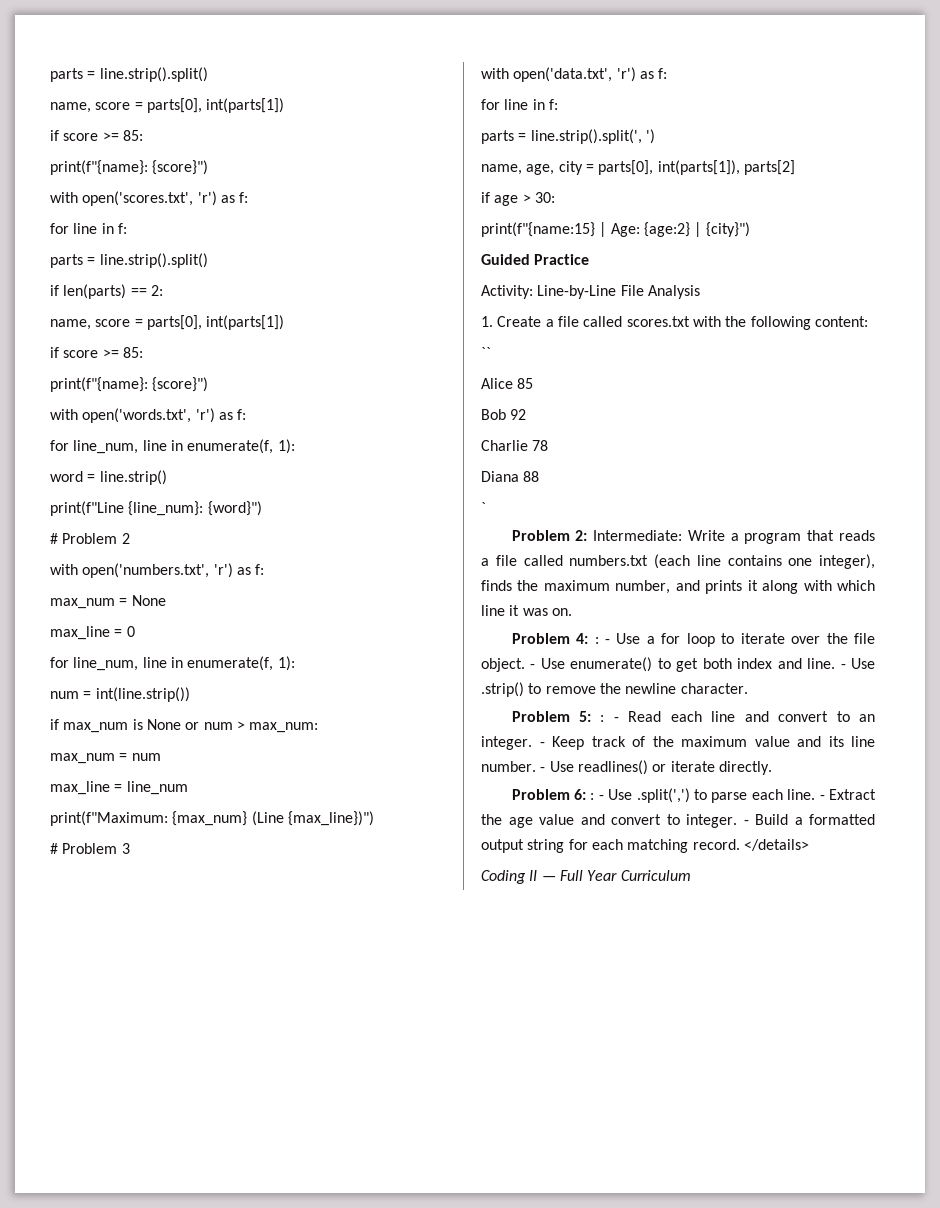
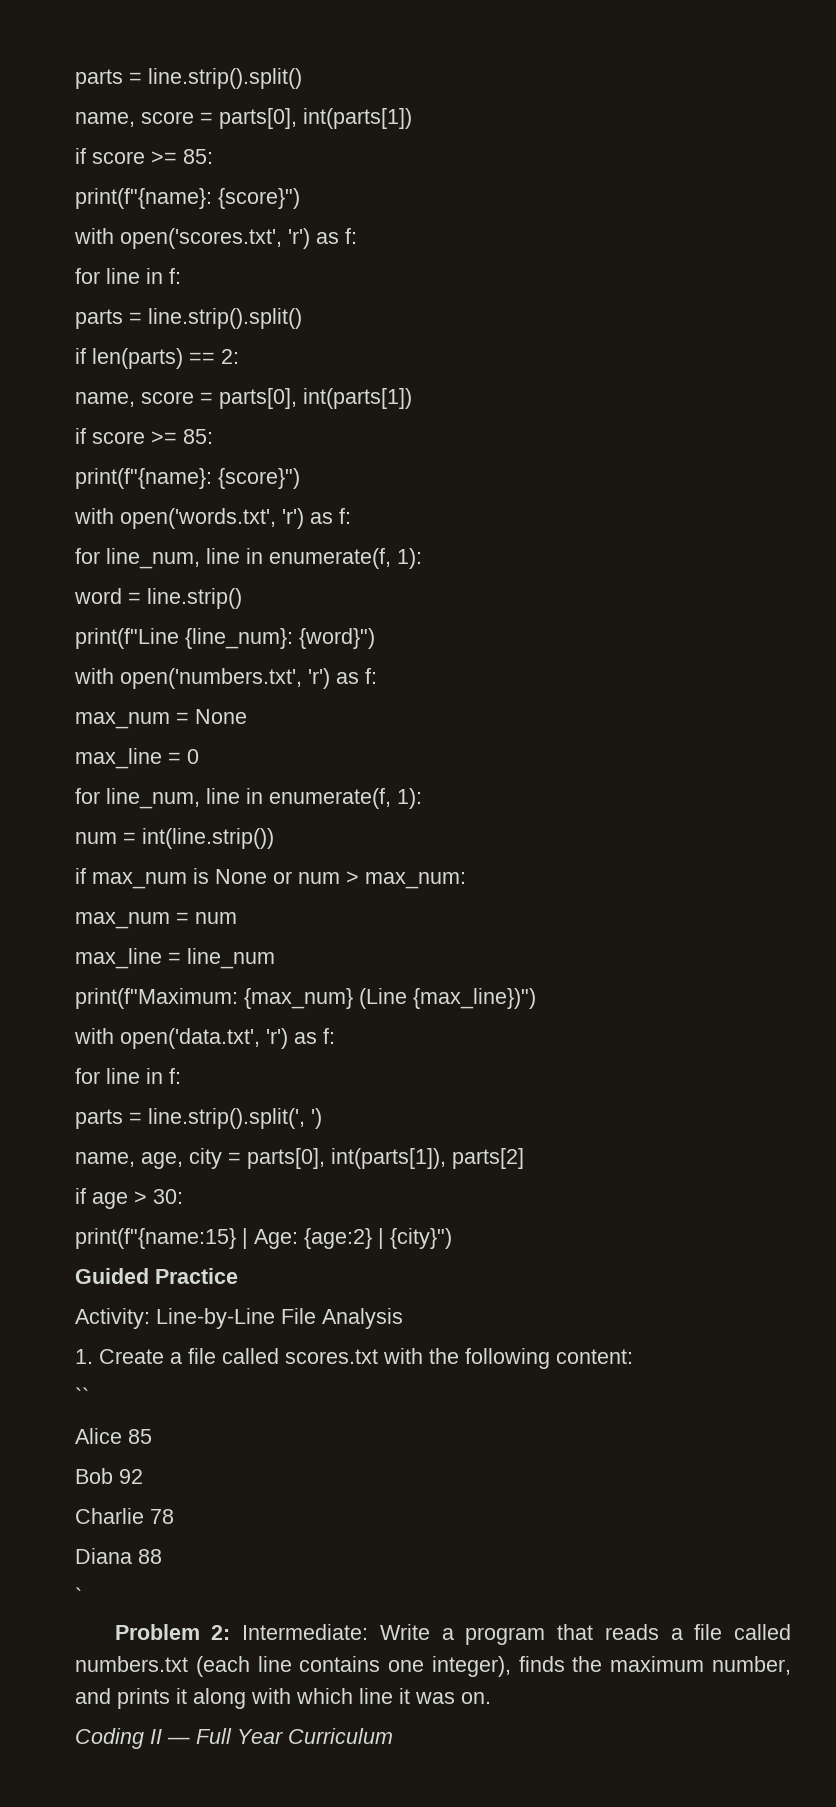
[50,533,130,544] // # Problem 2 -> (375, 638) none
[50,843,130,854] // # Problem 3 -> (536, 998) none
[511,633,875,647] [481,657,875,672] [481,682,748,697] [511,711,876,722] [481,736,875,750] [481,760,772,775] [511,788,877,803] [481,814,875,828] [481,839,809,853] // Problem 4: : - Use a for loop to iterate over the file object. - Use enumerate() to get both index and line. - Use .strip() to remove the newline character. // Problem 5: : - Read each line and convert to an integer. - Keep track of the maximum value and its line number. - Use readlines() or iterate directly. // Problem 6: : - Use .split(',') to parse each line. - Extract the age value and convert to integer. - Build a formatted output string for each matching record. </details> -> (491, 1698) none

